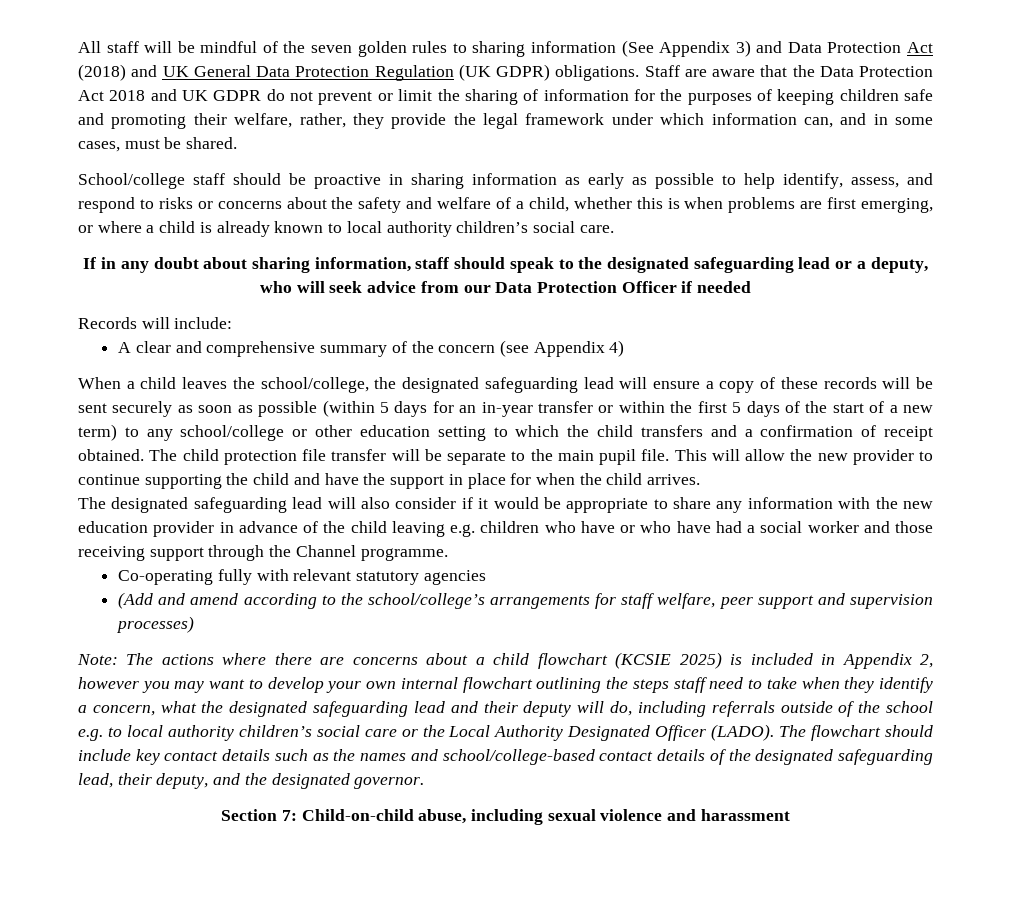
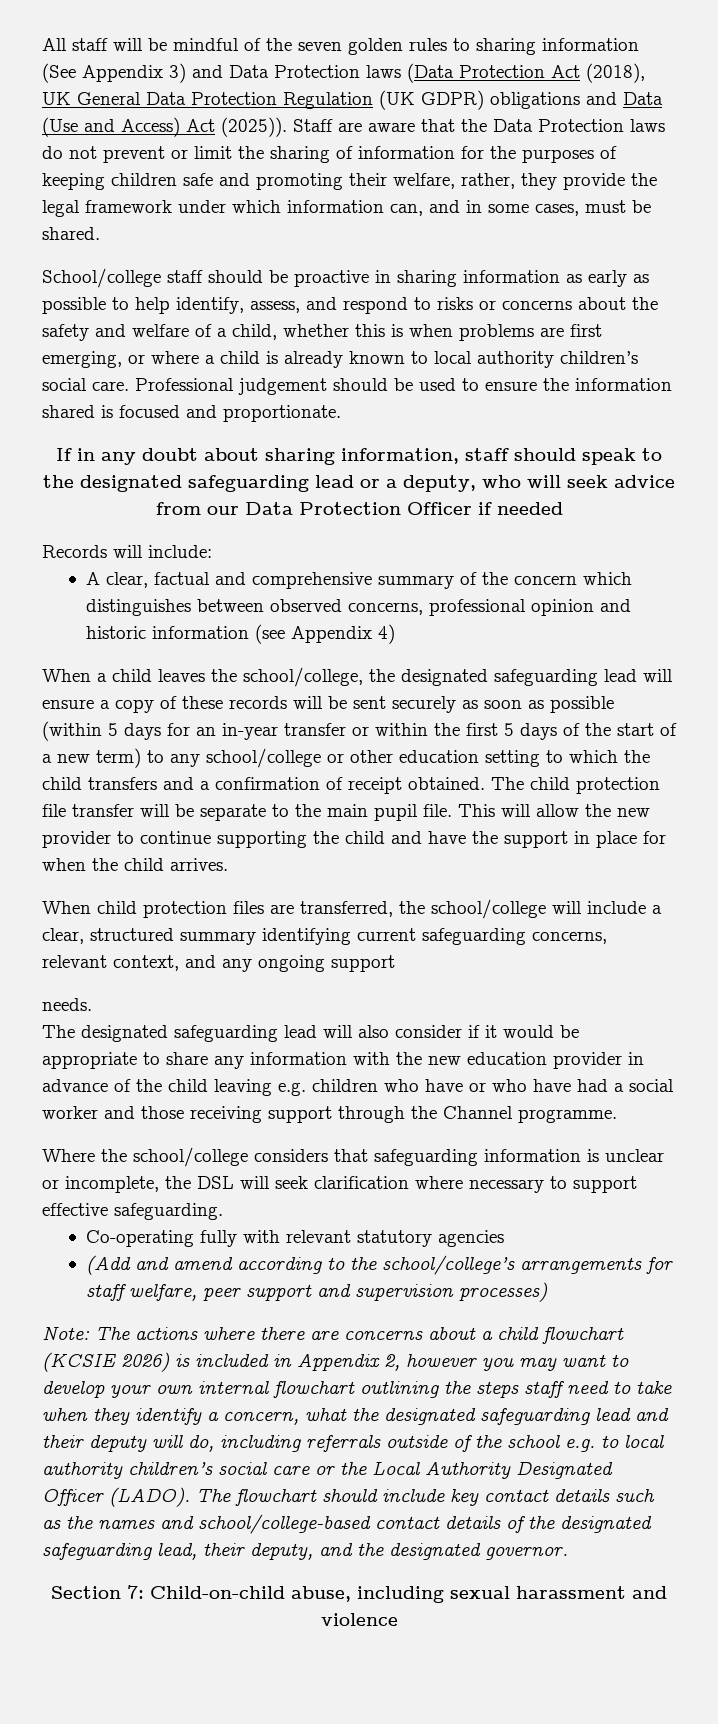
[906,42,933,53] [78,64,158,81] Act (2018) and -> [366,63,645,83] laws (Data Protection Act (2018),
[555,65,640,81] obligations. -> [490,92,663,109] [42,117,287,137] obligations and Data (Use and Access) Act (2025)).
[78,89,262,101] Act 2018 and UK GDPR -> [630,119,665,132] laws
(614, 229) none -> [135,378,672,395] [42,405,341,422] Professional judgement should be used to ensure the information shared is focused and proportionate.
[135,341,171,353] clear -> [106,572,211,588] clear, factual
(496, 349) none -> [583,572,633,585] [86,599,632,616] [86,626,250,639] which distinguishes between observed concerns, professional opinion and historic information
(701, 479) none -> [42,899,662,919] [42,928,607,945] [42,955,395,972] [42,998,92,1011] // When child protection files are transferred, the school/college will include a clear, structured summary identifying current safeguarding concerns, relevant context, and any ongoing support // needs.
(448, 554) none -> [42,1147,664,1167] [42,1176,637,1193] [42,1203,223,1220] // Where the school/college considers that safeguarding information is unclear or incomplete, the DSL will seek clarification where necessary to support effective safeguarding.
[679,652,722,669] 2025) -> [121,1352,170,1372] 2026)
[600,809,790,821] violence and harassment -> [516,1586,667,1599] [320,1613,398,1626] harassment and violence

